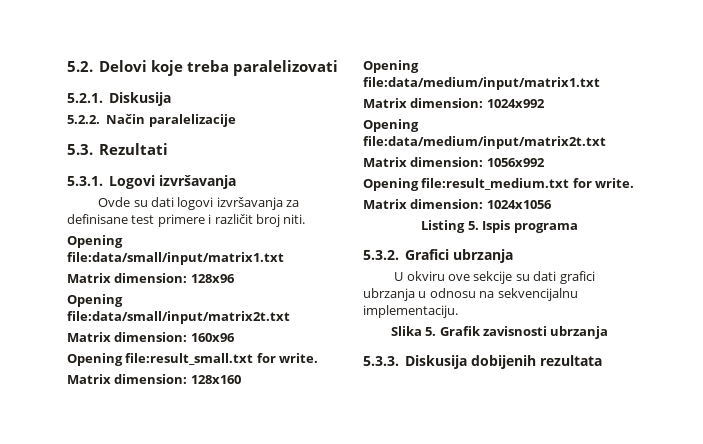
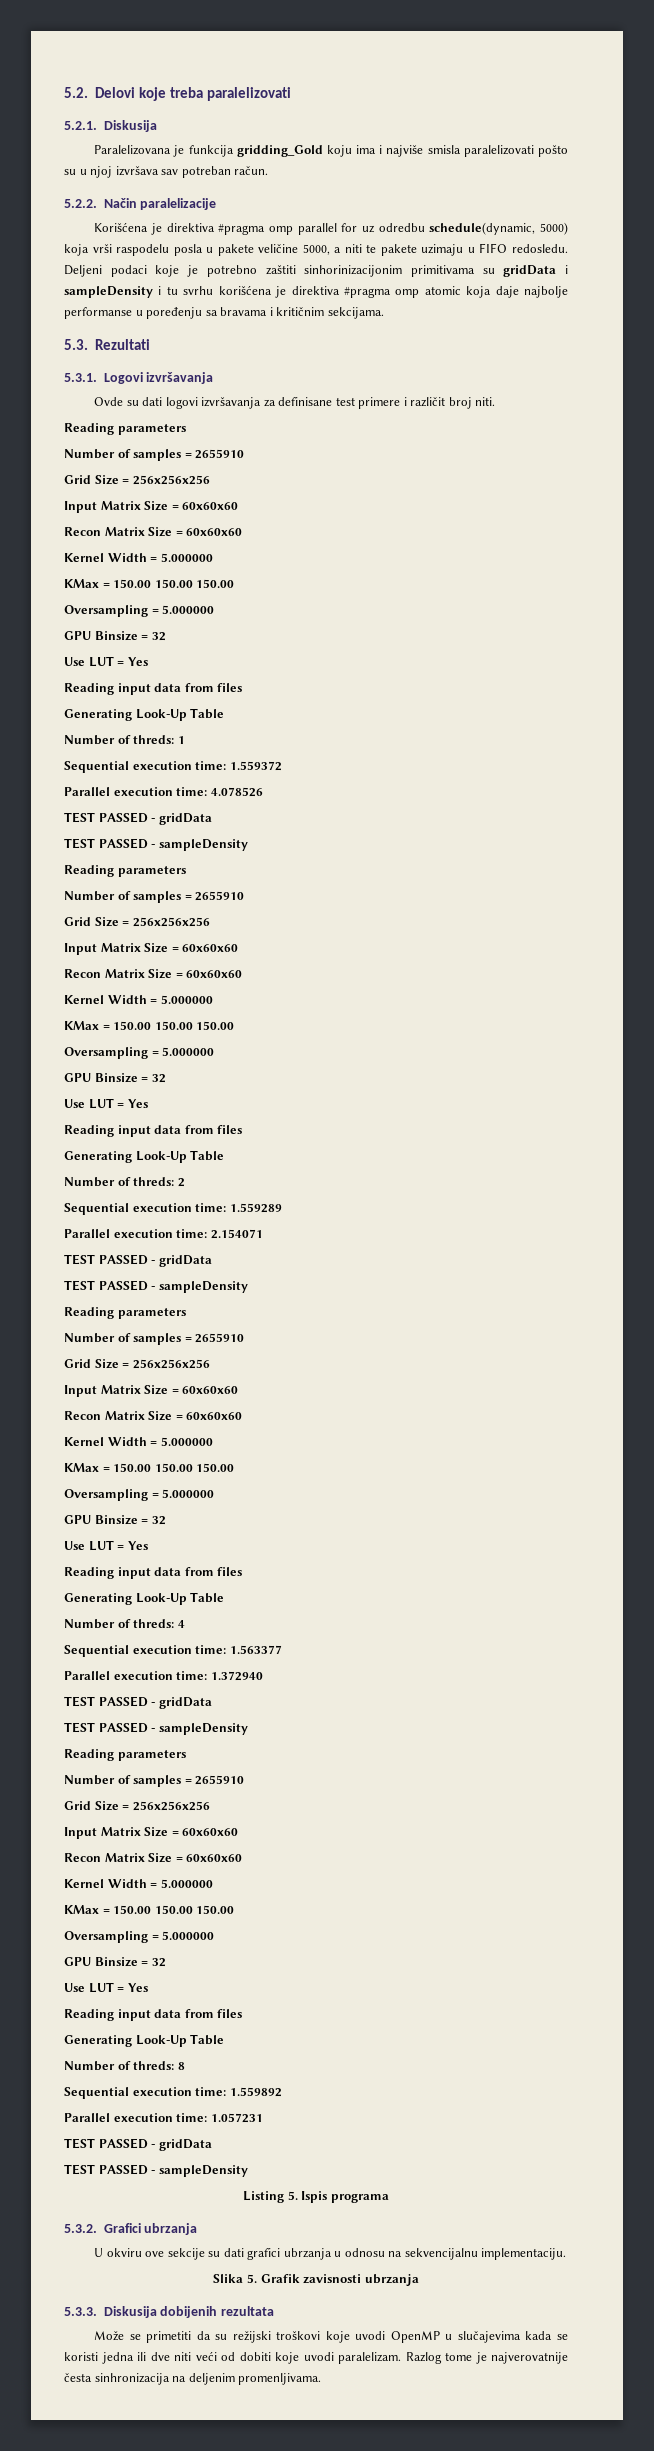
[67,114,236,127] 5.2.2. Način paralelizacije -> [94,145,568,157] [64,166,269,178] [64,198,217,210] [94,222,568,235] [64,243,569,256] [64,265,568,277] [64,285,569,298] [64,307,384,319] Paralelizovana je funkcija gridding_Gold koju ima i najviše smisla paralelizovati pošto su u njoj izvršava sav potreban račun. // 5.2.2. Način paralelizacije // Korišćena je direktiva #pragma omp parallel for uz odredbu schedule(dynamic, 5000) koja vrši raspodelu posla u pakete veličine 5000, a niti te pakete uzimaju u FIFO redosledu. Deljeni podaci koje je potrebno zaštiti sinhorinizacijonim primitivama su gridData i sampleDensity i tu svrhu korišćena je direktiva #pragma omp atomic koja daje najbolje performanse u poređenju sa bravama i kritičnim sekcijama.
[67,235,123,248] [67,252,284,265] [67,273,235,283] [67,294,123,307] [67,311,290,324] [67,332,235,342] [67,353,319,366] [67,374,241,384] [363,60,419,73] [363,77,600,90] [363,98,545,108] [363,119,419,132] [363,136,606,149] [363,157,545,167] [363,178,635,191] [363,199,552,209] Opening file:data/small/input/matrix1.txt // Matrix dimension: 128x96 // Opening file:data/small/input/matrix2t.txt // Matrix dimension: 160x96 // Opening file:result_small.txt for write. // Matrix dimension: 128x160 // Opening file:data/medium/input/matrix1.txt // Matrix dimension: 1024x992 // Opening file:data/medium/input/matrix2t.txt // Matrix dimension: 1056x992 // Opening file:result_medium.txt for write. // Matrix dimension: 1024x1056 -> [64,423,186,435] [64,449,245,461] [64,475,210,485] [64,501,239,513] [64,527,243,537] [64,553,213,562] [64,579,235,588] [64,605,215,617] [64,631,166,641] [64,656,148,667] [64,683,243,695] [64,708,225,721] [64,735,185,745] [64,761,282,773] [64,787,263,797] [64,812,212,825] [64,838,248,851] [64,865,186,877] [64,891,245,903] [64,917,210,927] [64,943,239,955] [64,969,243,979] [64,995,213,1004] [64,1021,235,1030] [64,1047,215,1059] [64,1073,166,1083] [64,1098,148,1109] [64,1125,243,1137] [64,1150,225,1163] [64,1177,185,1187] [64,1203,282,1215] [64,1229,263,1239] [64,1254,212,1267] [64,1280,248,1293] [64,1307,186,1319] [64,1333,245,1345] [64,1359,210,1369] [64,1385,239,1397] [64,1411,243,1421] [64,1437,213,1446] [64,1463,235,1472] [64,1489,215,1501] [64,1515,166,1525] [64,1540,148,1551] [64,1567,243,1579] [64,1592,225,1605] [64,1619,185,1629] [64,1645,282,1657] [64,1671,263,1681] [64,1696,212,1709] [64,1722,248,1735] [64,1749,186,1761] [64,1775,245,1787] [64,1801,210,1811] [64,1827,239,1839] [64,1853,243,1863] [64,1879,213,1888] [64,1905,235,1914] [64,1931,215,1943] [64,1957,166,1967] [64,1982,148,1993] [64,2009,243,2021] [64,2034,225,2047] [64,2061,185,2071] [64,2087,282,2099] [64,2113,263,2123] [64,2138,212,2151] [64,2164,248,2177] Reading parameters // Number of samples = 2655910 // Grid Size = 256x256x256 // Input Matrix Size = 60x60x60 // Recon Matrix Size = 60x60x60 // Kernel Width = 5.000000 // KMax = 150.00 150.00 150.00 // Oversampling = 5.000000 // GPU Binsize = 32 // Use LUT = Yes // Reading input data from files // Generating Look-Up Table // Number of threds: 1 // Sequential execution time: 1.559372 // Parallel execution time: 4.078526 // TEST PASSED - gridData // TEST PASSED - sampleDensity // Reading parameters // Number of samples = 2655910 // Grid Size = 256x256x256 // Input Matrix Size = 60x60x60 // Recon Matrix Size = 60x60x60 // Kernel Width = 5.000000 // KMax = 150.00 150.00 150.00 // Oversampling = 5.000000 // GPU Binsize = 32 // Use LUT = Yes // Reading input data from files // Generating Look-Up Table // Number of threds: 2 // Sequential execution time: 1.559289 // Parallel execution time: 2.154071 // TEST PASSED - gridData // TEST PASSED - sampleDensity // Reading parameters // Number of samples = 2655910 // Grid Size = 256x256x256 // Input Matrix Size = 60x60x60 // Recon Matrix Size = 60x60x60 // Kernel Width = 5.000000 // KMax = 150.00 150.00 150.00 // Oversampling = 5.000000 // GPU Binsize = 32 // Use LUT = Yes // Reading input data from files // Generating Look-Up Table // Number of threds: 4 // Sequential execution time: 1.563377 // Parallel execution time: 1.372940 // TEST PASSED - gridData // TEST PASSED - sampleDensity // Reading parameters // Number of samples = 2655910 // Grid Size = 256x256x256 // Input Matrix Size = 60x60x60 // Recon Matrix Size = 60x60x60 // Kernel Width = 5.000000 // KMax = 150.00 150.00 150.00 // Oversampling = 5.000000 // GPU Binsize = 32 // Use LUT = Yes // Reading input data from files // Generating Look-Up Table // Number of threds: 8 // Sequential execution time: 1.559892 // Parallel execution time: 1.057231 // TEST PASSED - gridData // TEST PASSED - sampleDensity
(603, 360) none -> [94,2331,569,2343] [64,2351,568,2364] [64,2373,322,2385] // Može se primetiti da su režijski troškovi koje uvodi OpenMP u slučajevima kada se koristi jedna ili dve niti veći od dobiti koje uvodi paralelizam. Razlog tome je najverovatnije česta sinhronizacija na deljenim promenljivama.

